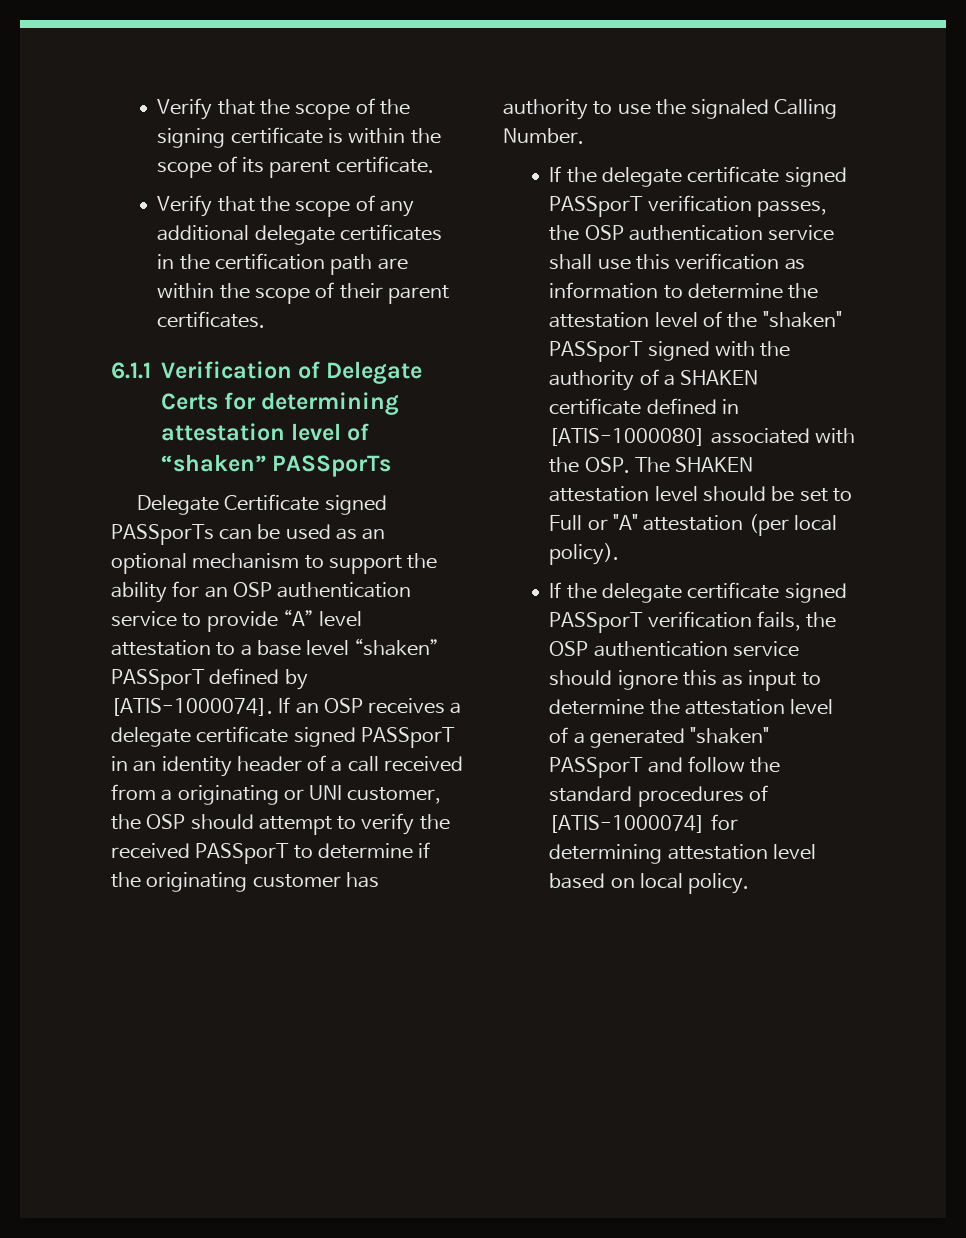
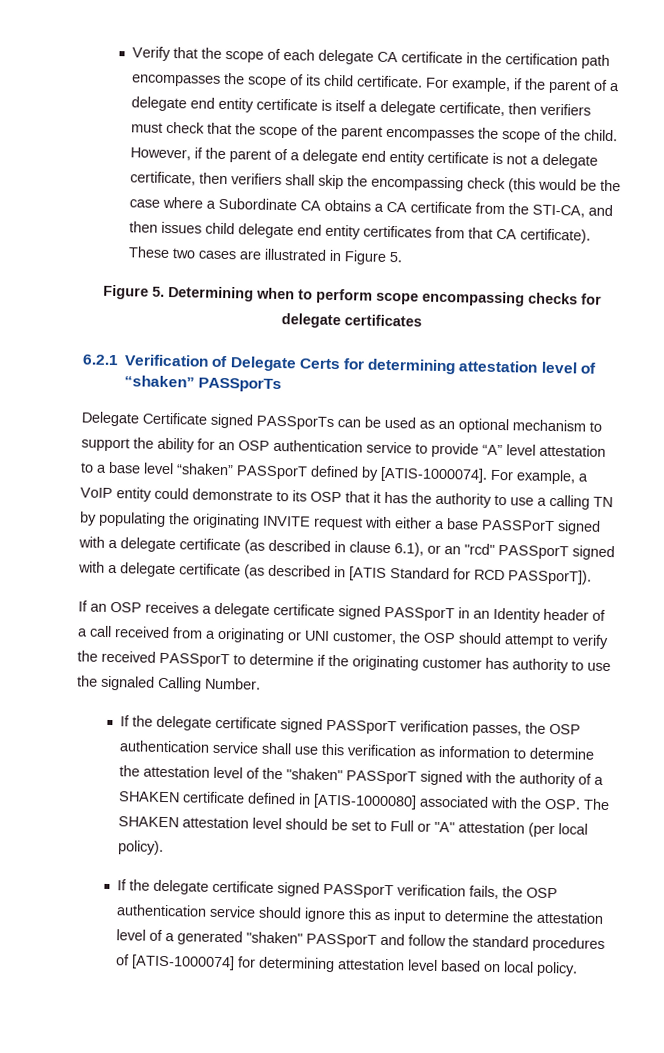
[157,98,410,120] [157,127,441,148] [157,156,434,178] [157,195,414,217] [157,224,442,245] [157,253,408,275] [157,282,449,304] [157,311,266,328] [111,362,151,379] Verify that the scope of the signing certificate is within the scope of its parent certificate. // Verify that the scope of any additional delegate certificates in the certification path are within the scope of their parent certificates. // 6.1.1 -> [131,46,610,69] [130,72,620,94] [130,96,591,117] [130,121,618,143] [129,147,598,169] [129,171,621,193] [128,196,613,218] [128,221,591,244] [127,246,402,265] [102,284,602,307] [280,313,422,329] [82,354,119,366] Verify that the scope of each delegate CA certificate in the certification path encompasses the scope of its child certificate. For example, if the parent of a delegate end entity certificate is itself a delegate certificate, then verifiers must check that the scope of the parent encompasses the scope of the child. However, if the parent of a delegate end entity certificate is not a delegate certificate, then verifiers shall skip the encompassing check (this would be the case where a Subordinate CA obtains a CA certificate from the STI-CA, and then issues child delegate end entity certificates from that CA certificate). These two cases are illustrated in Figure 5. // Figure 5. Determining when to perform scope encompassing checks for delegate certificates // 6.2.1
(273, 707) none -> [490,469,589,485] [80,487,613,510] [79,511,601,535] [78,536,615,561] [78,561,592,585] For example, a VoIP entity could demonstrate to its OSP that it has the authority to use a calling TN by populating the originating INVITE request with either a base PASSPorT signed with a delegate certificate (as described in clause 6.1), or an "rcd" PASSporT signed with a delegate certificate (as described in [ATIS Standard for RCD PASSporT]). //
[161,756,232,777] identity -> [493,607,541,623] Identity

